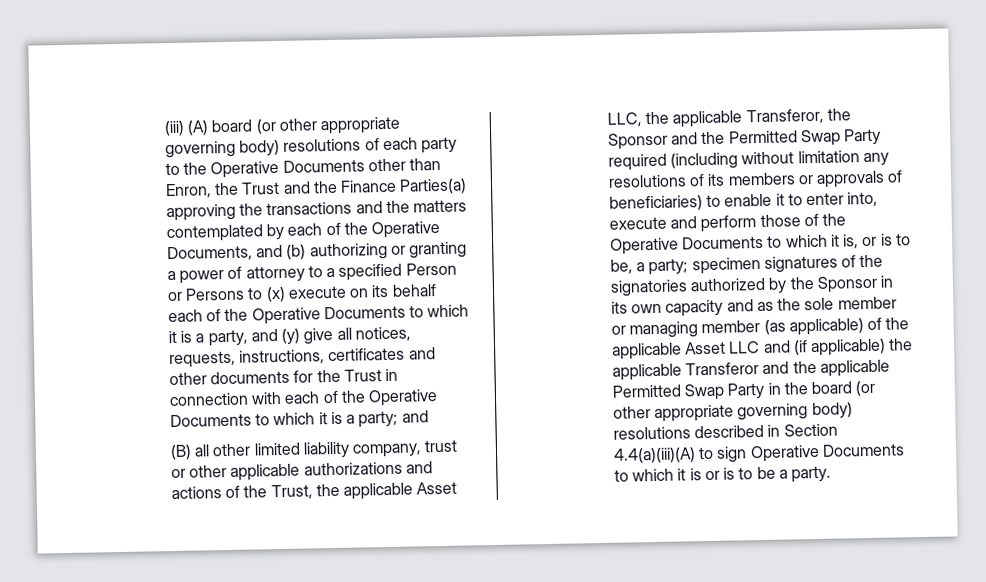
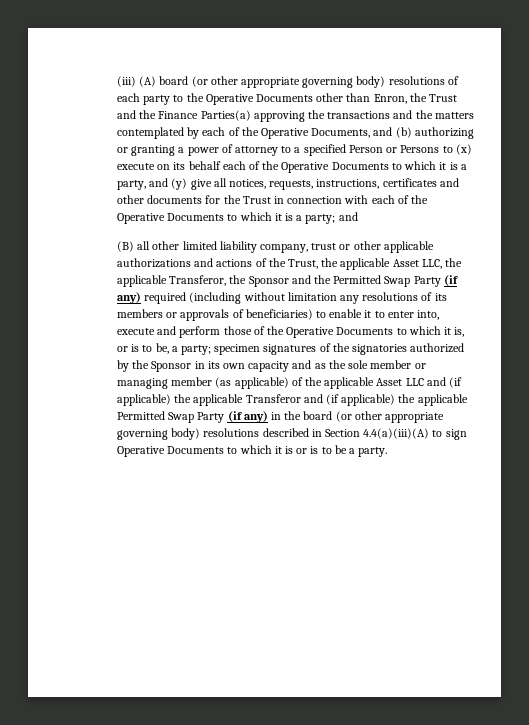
(882, 137) none -> [443,275,458,286] [116,292,141,304] (if any)
(790, 367) none -> [325,394,396,406] (if applicable)
(766, 391) none -> [227,411,268,423] (if any)

